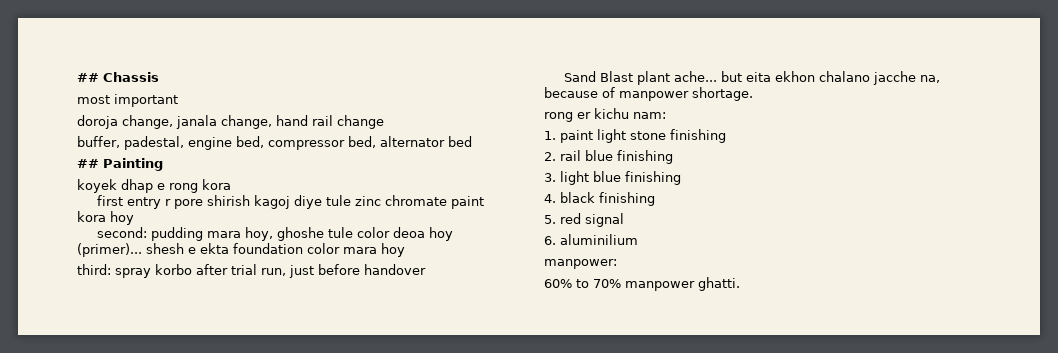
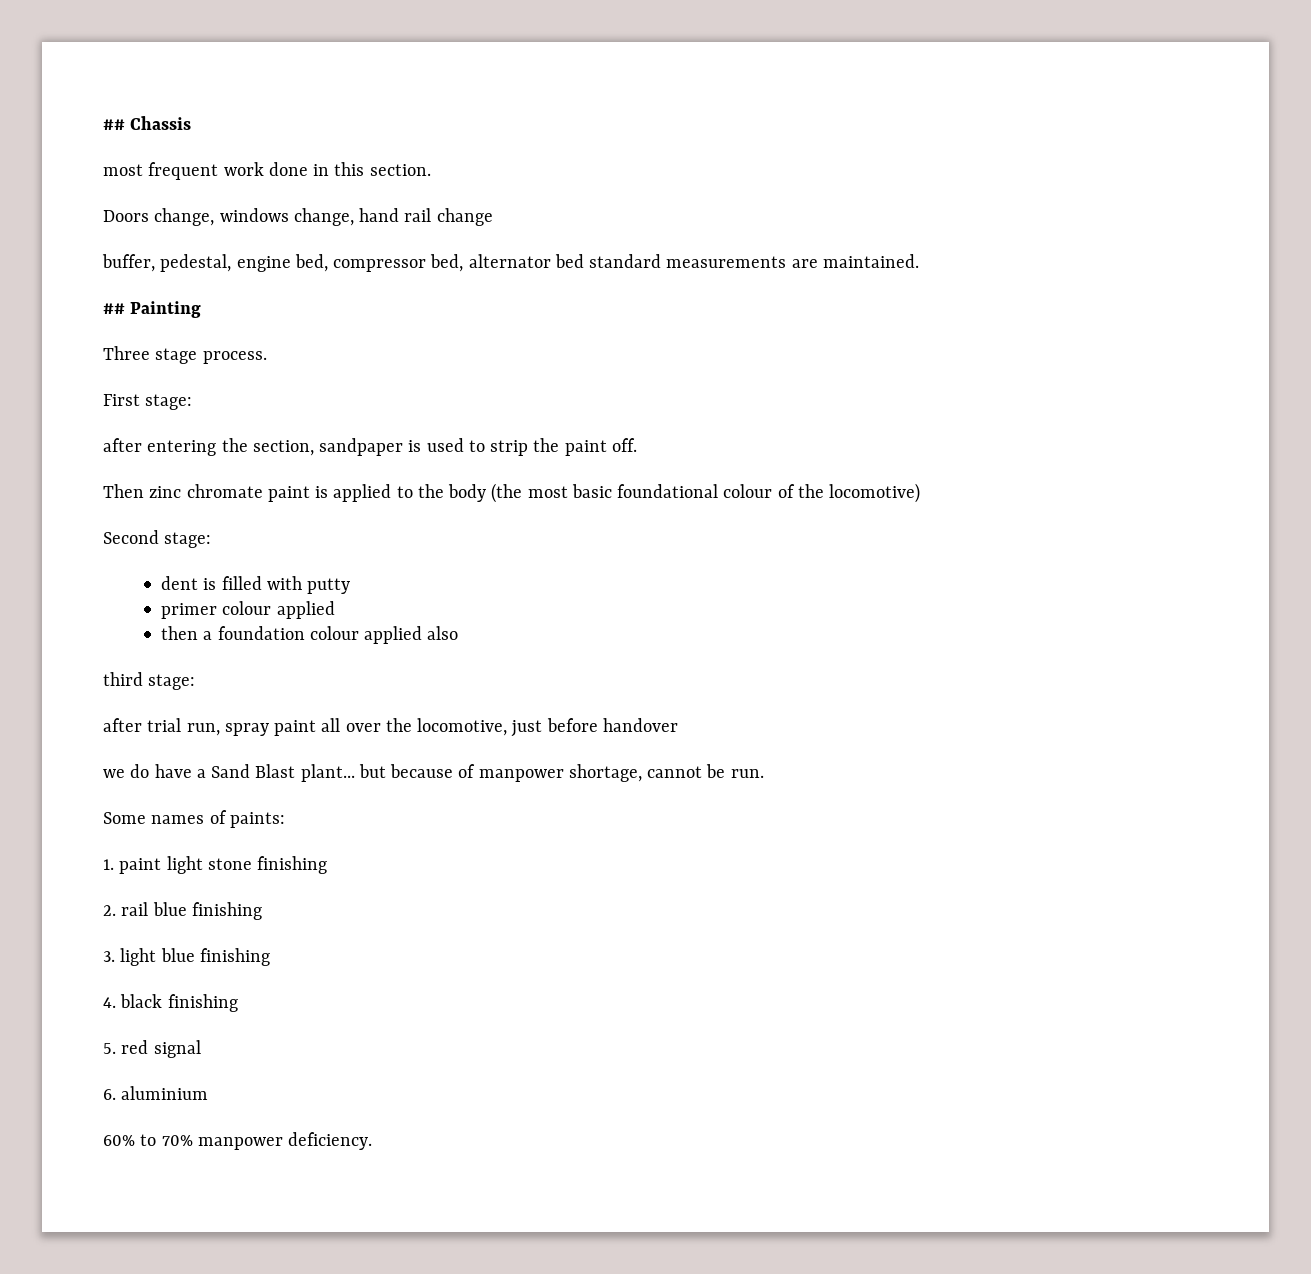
[114,94,178,107] [77,115,217,129] important // doroja change, janala -> [148,162,431,180] [103,208,289,226] frequent work done in this section. // Doors change, windows
[124,136,184,150] padestal, -> [160,254,232,272] pedestal,
[77,158,163,171] [77,179,231,193] [97,195,485,209] [77,211,134,225] [97,227,454,241] [77,243,405,257] [77,264,426,278] [564,71,941,85] [544,87,753,101] [544,108,666,122] // ## Painting // koyek dhap e rong kora // first entry r pore shirish kagoj diye tule zinc chromate paint kora hoy // second: pudding mara hoy, ghoshe tule color deoa hoy (primer)... shesh e ekta foundation color mara hoy // third: spray korbo after trial run, just before handover // Sand Blast plant ache... but eita ekhon chalano jacche na, because of manpower shortage. // rong er kichu nam: -> [589,254,919,268] [103,301,202,318] [103,346,267,364] [103,394,193,410] [103,438,637,456] [103,483,921,503] [103,530,212,548] [161,576,351,594] [161,601,335,619] [161,626,459,644] [103,672,196,690] [103,718,678,737] [103,764,764,782] [103,810,285,828] standard measurements are maintained. // ## Painting // Three stage process. // First stage: // after entering the section, sandpaper is used to strip the paint off. // Then zinc chromate paint is applied to the body (the most basic foundational colour of the locomotive) // Second stage: // dent is filled with putty // primer colour applied // then a foundation colour applied also // third stage: // after trial run, spray paint all over the locomotive, just before handover // we do have a Sand Blast plant... but because of manpower shortage, cannot be run. // Some names of paints:
[560,234,638,245] [544,259,617,269] aluminilium // manpower: -> [121,1086,209,1100] aluminium
[698,277,740,291] ghatti. -> [288,1132,373,1150] deficiency.

